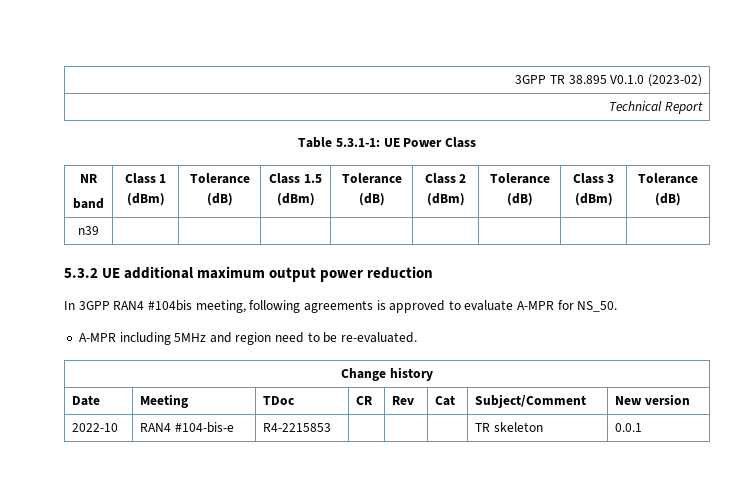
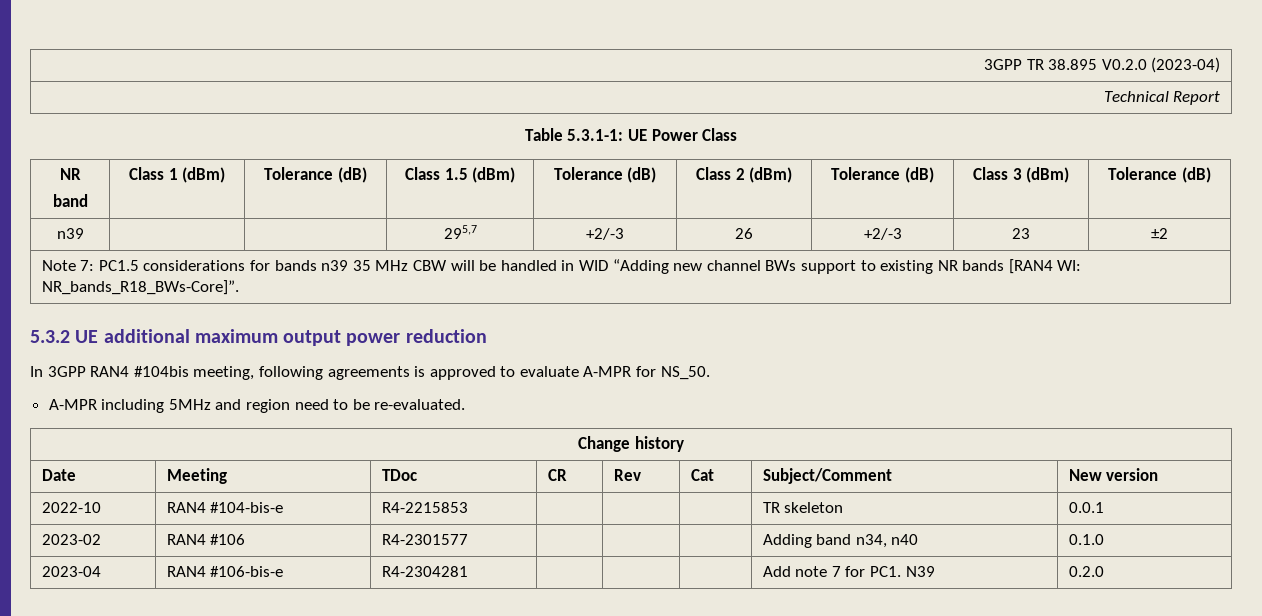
[610,74,702,87] V0.1.0 (2023-02) -> [1101,57,1221,73] V0.2.0 (2023-04)
(99, 230) | | | | | -> [443,225,477,239] [586,228,624,240] [735,228,753,239] [863,228,902,240] [1012,228,1030,239] [1151,228,1168,239] [41,259,1082,274] [41,280,239,295] 295,7 | +2/-3 | 26 | +2/-3 | 23 | ±2 // Note 7: PC1.5 considerations for bands n39 35 MHz CBW will be handled in WID “Adding new channel BWs support to existing NR bands [RAN4 WI: NR_bands_R18_BWs-Core]”.
(643, 427) none -> [41,534,101,545] [166,534,246,545] [381,534,468,545] [762,534,919,548] [1068,534,1104,545] [41,566,101,577] [166,566,284,577] [381,566,468,577] [762,566,935,577] [1068,566,1104,577] // 2023-02 | RAN4 #106 | R4-2301577 | | | | Adding band n34, n40 | 0.1.0 // 2023-04 | RAN4 #106-bis-e | R4-2304281 | | | | Add note 7 for PC1. N39 | 0.2.0

